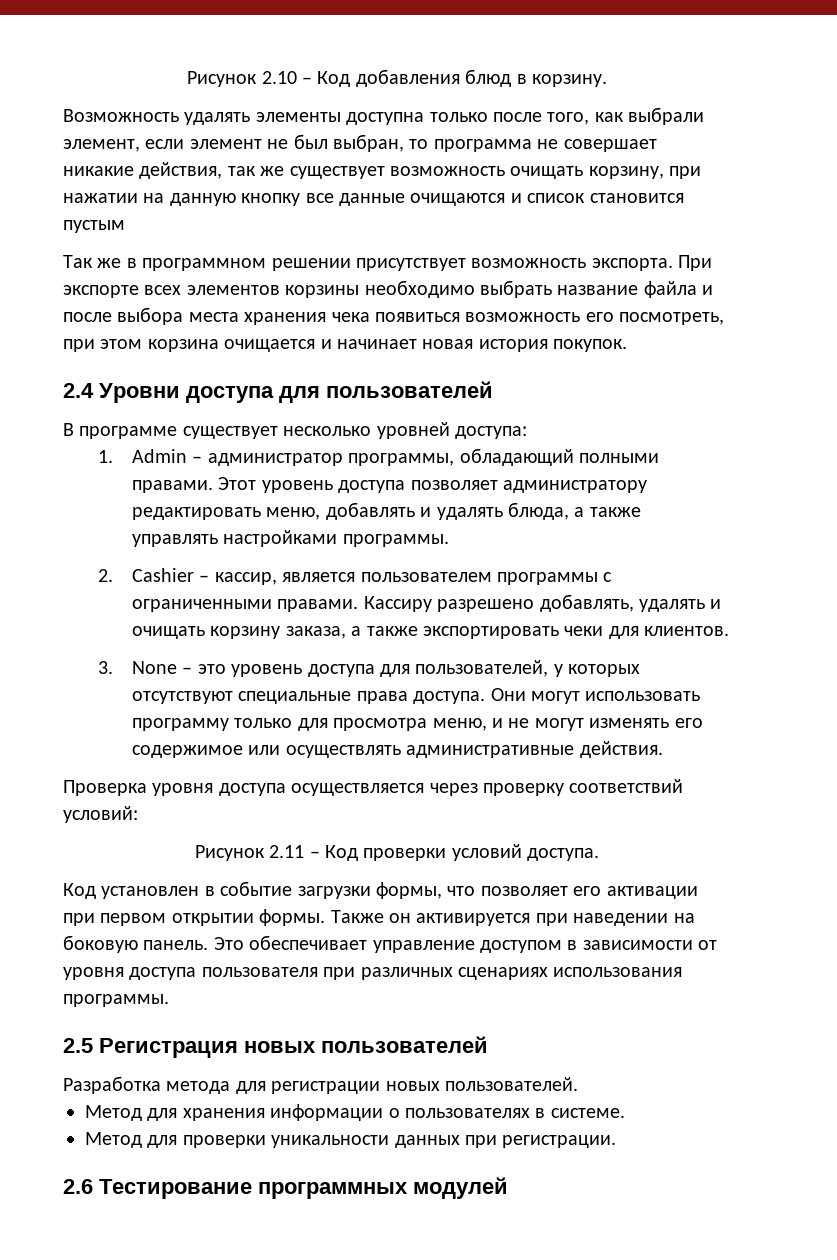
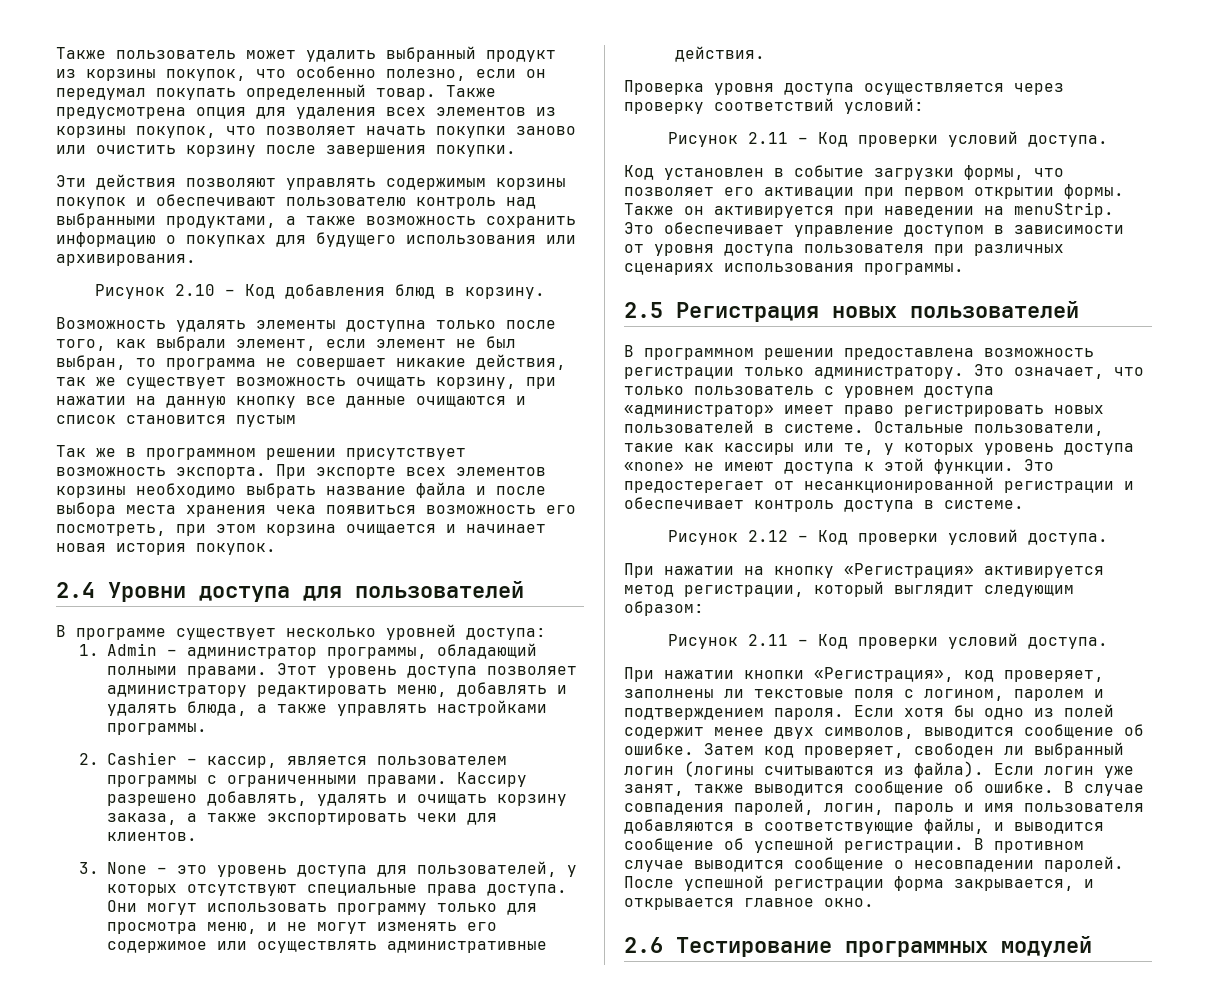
(187, 79) none -> [56,46,556,62] [56,66,546,81] [56,84,496,100] [56,107,556,119] [56,126,576,138] [56,145,516,157] [56,174,566,190] [56,194,536,209] [56,213,576,228] [56,232,576,247] [56,254,196,266] Также пользователь может удалить выбранный продукт из корзины покупок, что особенно полезно, если он передумал покупать определенный товар. Также предусмотрена опция для удаления всех элементов из корзины покупок, что позволяет начать покупки заново или очистить корзину после завершения покупки. // Эти действия позволяют управлять содержимым корзины покупок и обеспечивают пользователю контроль над выбранными продуктами, а также возможность сохранить информацию о покупках для будущего использования или архивирования. //
[63,935,209,953] боковую панель. -> [1014,202,1114,218] menuStrip.
[63,1076,578,1094] [85,1104,625,1121] [85,1132,617,1148] Разработка метода для регистрации новых пользователей. // Метод для хранения информации о пользователях в системе. // Метод для проверки уникальности данных при регистрации. -> [624,345,1094,360] [624,364,1144,379] [624,386,994,398] [624,405,1104,417] [624,420,1104,436] [624,443,1134,455] [624,458,1054,474] [624,477,1134,493] [624,497,1024,512] [668,529,1108,545] [624,563,1104,578] [624,581,1074,597] [624,601,704,616] [668,633,1108,649] [624,667,1104,682] [624,689,1104,701] [624,704,1114,720] [624,724,1144,739] [624,742,1124,758] [624,761,1134,778] [624,781,1144,796] [624,799,1144,815] [624,818,1104,834] [624,837,1084,853] [624,856,1124,872] [624,875,1094,891] [624,898,874,910] В программном решении предоставлена возможность регистрации только администратору. Это означает, что только пользователь с уровнем доступа «администратор» имеет право регистрировать новых пользователей в системе. Остальные пользователи, такие как кассиры или те, у которых уровень доступа «none» не имеют доступа к этой функции. Это предостерегает от несанкционированной регистрации и обеспечивает контроль доступа в системе. // Рисунок 2.12 – Код проверки условий доступа. // При нажатии на кнопку «Регистрация» активируется метод регистрации, который выглядит следующим образом: // Рисунок 2.11 – Код проверки условий доступа. // При нажатии кнопки «Регистрация», код проверяет, заполнены ли текстовые поля с логином, паролем и подтверждением пароля. Если хотя бы одно из полей содержит менее двух символов, выводится сообщение об ошибке. Затем код проверяет, свободен ли выбранный логин (логины считываются из файла). Если логин уже занят, также выводится сообщение об ошибке. В случае совпадения паролей, логин, пароль и имя пользователя добавляются в соответствующие файлы, и выводится сообщение об успешной регистрации. В противном случае выводится сообщение о несовпадении паролей. После успешной регистрации форма закрывается, и открывается главное окно.

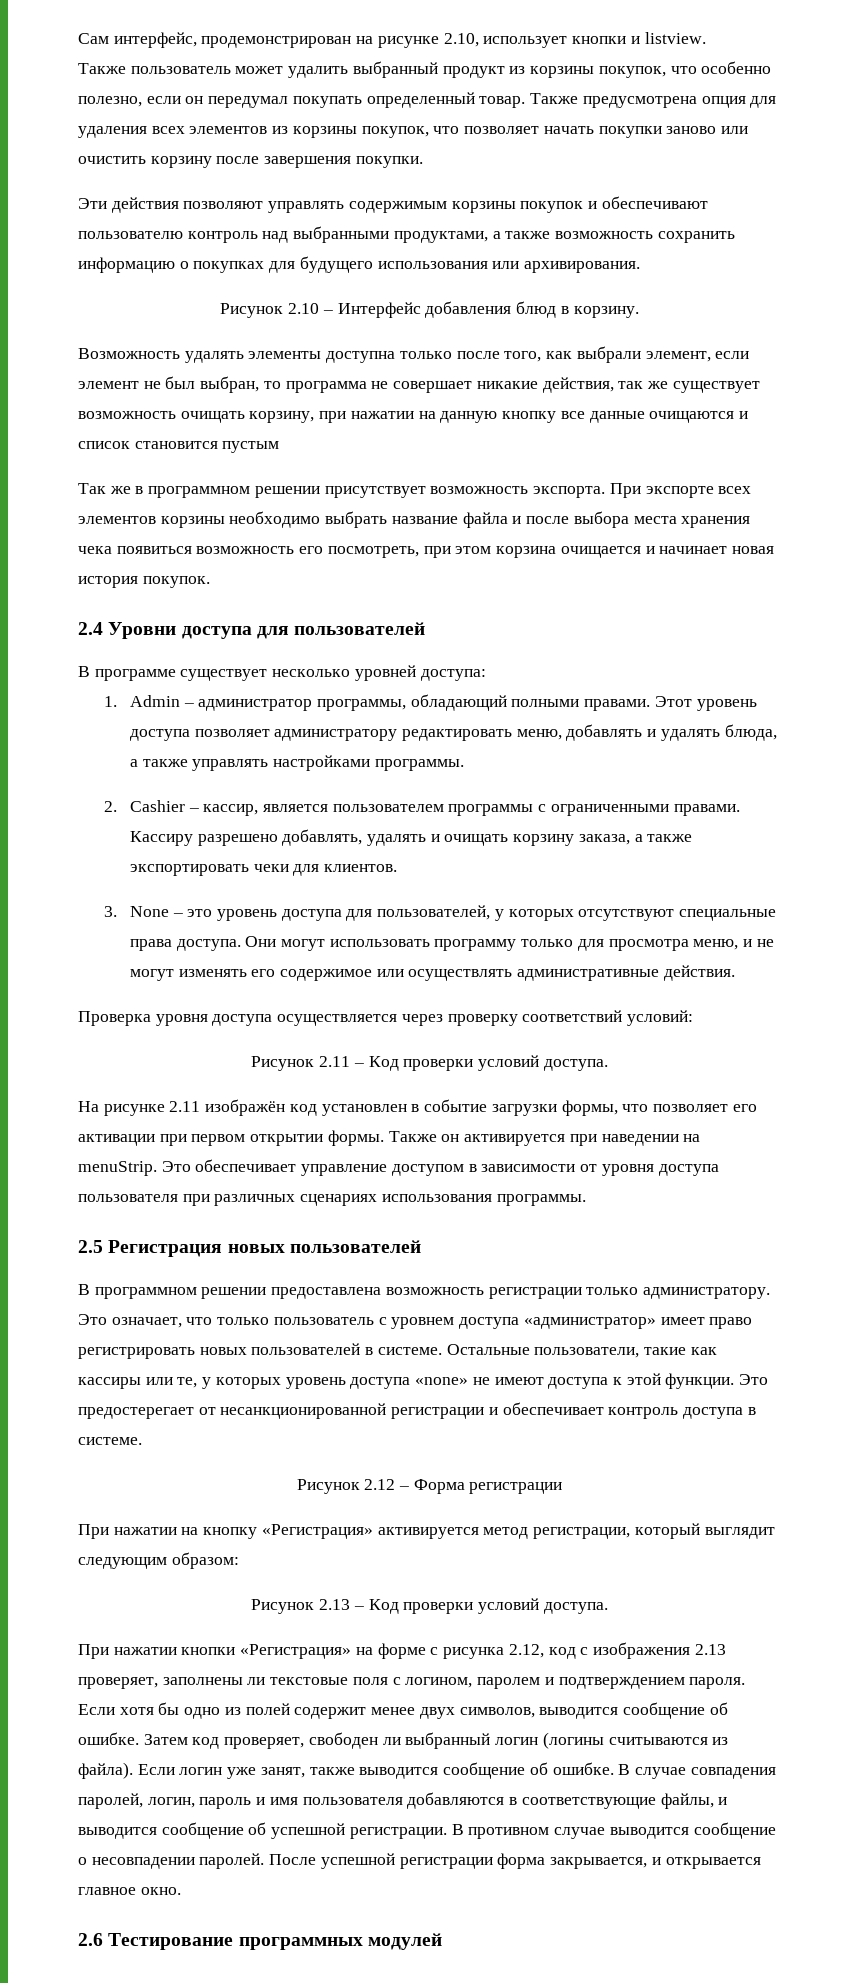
(56, 53) none -> [78,32,706,48] Сам интерфейс, продемонстрирован на рисунке 2.10, использует кнопки и listview. //
[245,284,275,299] Код -> [337,302,421,318] Интерфейс
[624,165,654,180] Код -> [78,1099,317,1116] На рисунке 2.11 изображён код
[818,529,1108,545] Код проверки условий доступа. -> [413,1479,563,1494] Форма регистрации
[748,634,788,646] 2.11 -> [319,1599,351,1610] 2.13
[814,667,994,682] «Регистрация», код -> [240,1642,726,1659] «Регистрация» на форме с рисунка 2.12, код с изображения 2.13

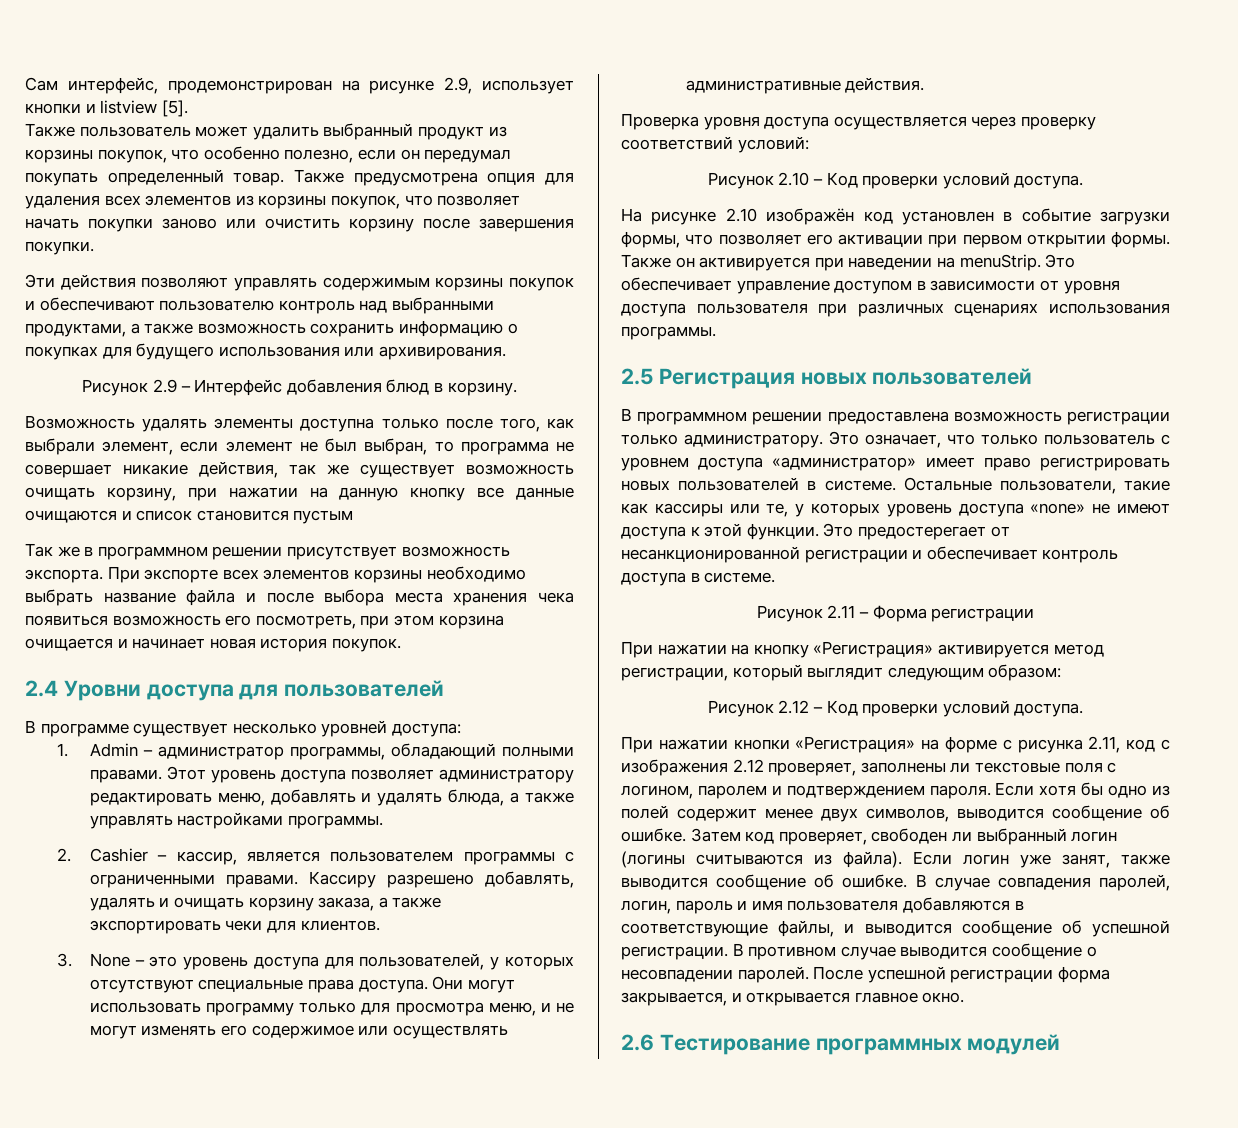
[443,33,479,47] 2.10, -> [444,77,473,94] 2.9,
[644,32,706,44] listview. -> [100,100,188,117] listview [5].
[288,303,320,314] 2.10 -> [153,379,178,393] 2.9
[319,1056,351,1067] 2.11 -> [778,172,810,186] 2.10
[169,1101,201,1112] 2.11 -> [725,208,757,222] 2.10
[364,1479,396,1490] 2.12 -> [827,605,856,619] 2.11
[319,1599,351,1610] 2.13 -> [778,700,810,714] 2.12
[508,1644,544,1658] 2.12, -> [1088,736,1121,753] 2.11,
[694,1644,726,1655] 2.13 -> [732,759,764,773] 2.12

